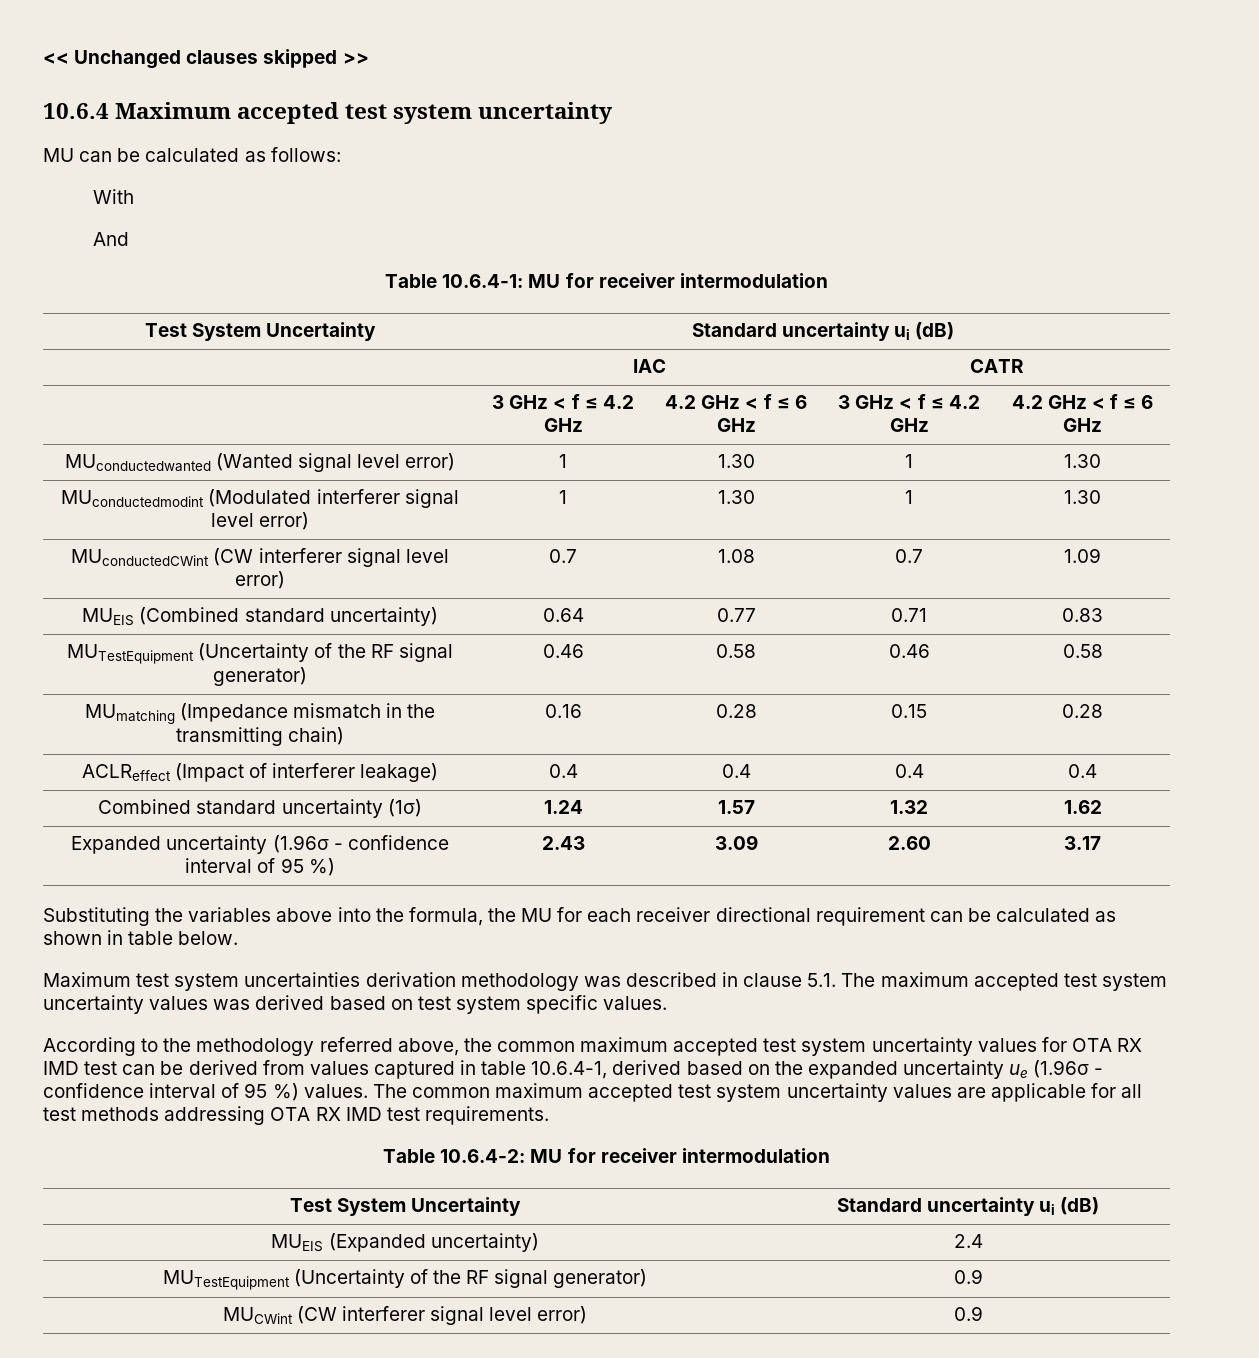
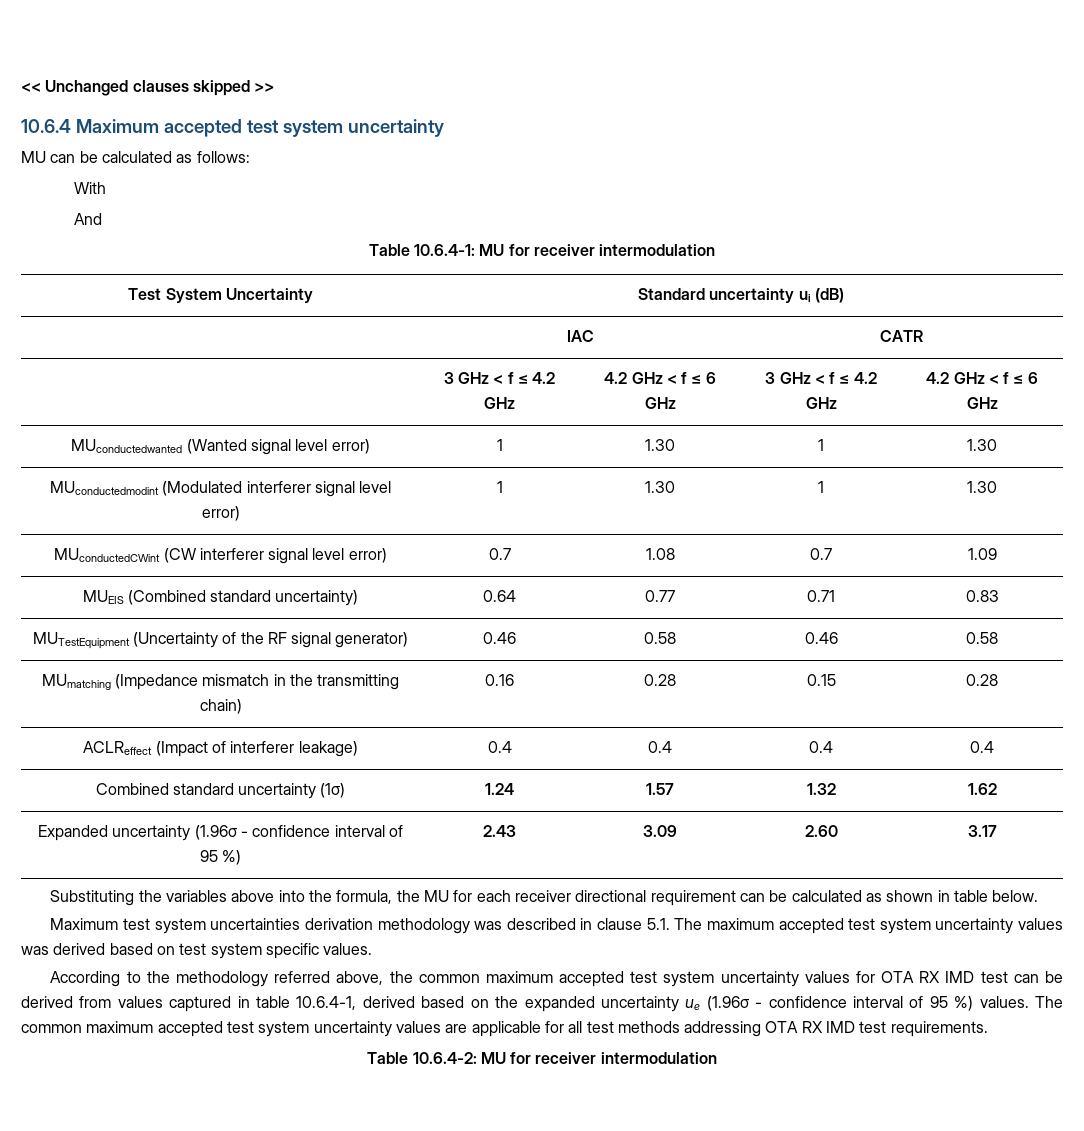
[289,1197,522,1216] [836,1197,1100,1216] [271,1233,539,1252] [953,1234,983,1248] [162,1269,648,1290] [953,1269,983,1284] [222,1306,588,1325] [953,1306,983,1321] // Test System Uncertainty | Standard uncertainty ui (dB) // MUEIS (Expanded uncertainty) | 2.4 // MUTestEquipment (Uncertainty of the RF signal generator) | 0.9 // MUCWint (CW interferer signal level error) | 0.9 -> (717, 1058) none

